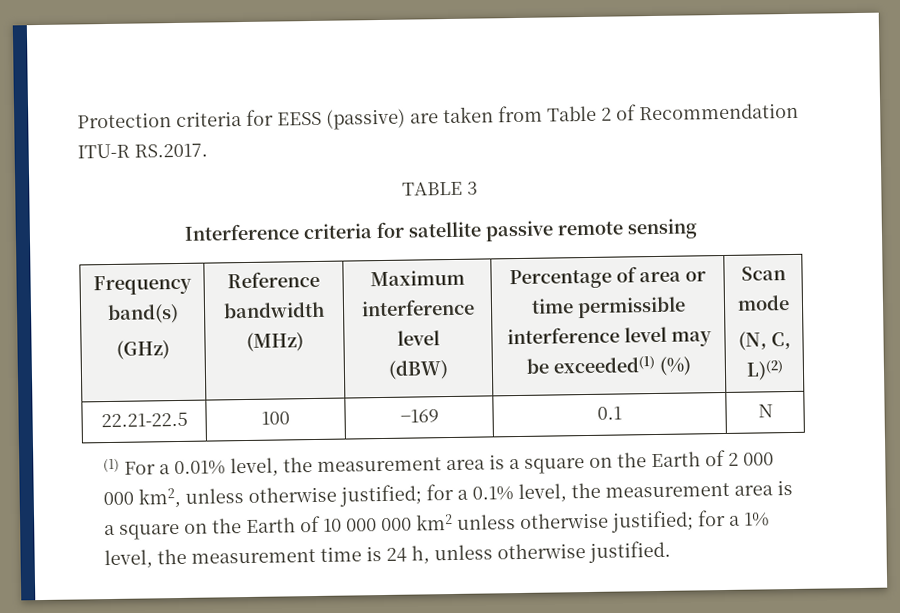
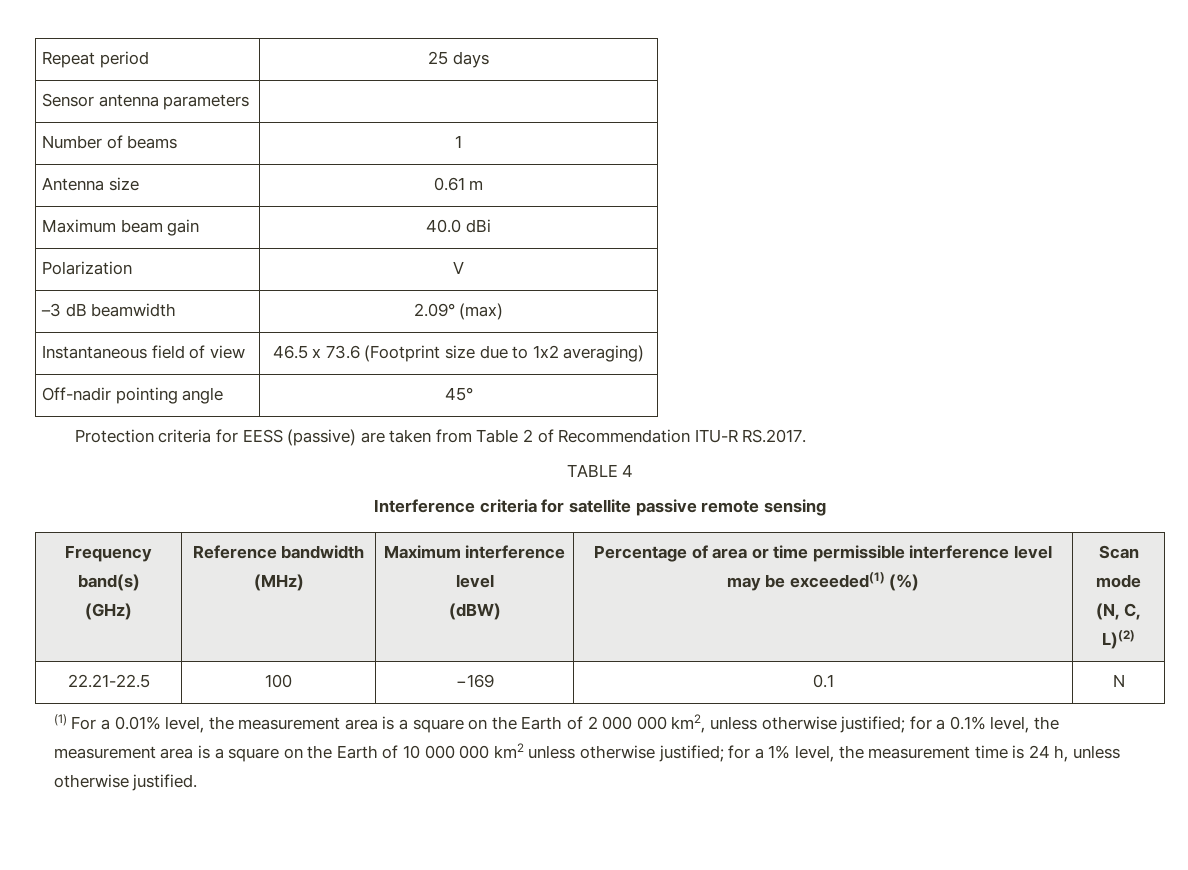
(77, 120) none -> [42,51,149,68] [428,51,489,68] [42,93,250,110] [42,135,178,149] [455,135,462,148] [42,177,139,191] [433,177,484,191] [42,219,200,236] [426,219,491,233] [42,261,133,275] [453,261,464,274] [41,303,177,317] [413,303,504,320] [42,345,245,359] [272,345,645,362] [42,387,224,404] [444,387,473,401] Repeat period | 25 days // Sensor antenna parameters | // Number of beams | 1 // Antenna size | 0.61 m // Maximum beam gain | 40.0 dBi // Polarization | V // –3 dB beamwidth | 2.09° (max) // Instantaneous field of view | 46.5 x 73.6 (Footprint size due to 1x2 averaging) // Off-nadir pointing angle | 45° //
[467,181,478,195] 3 -> [622,464,634,477] 4

